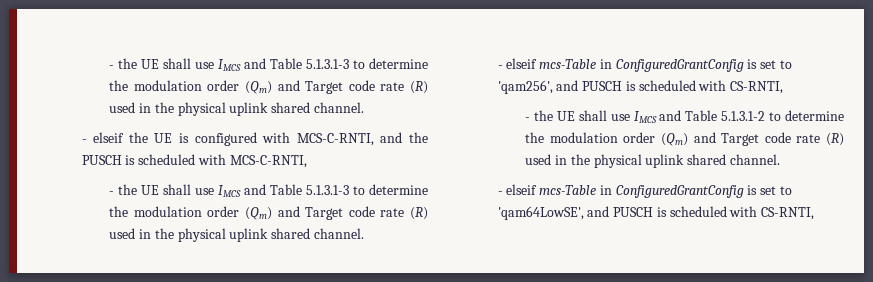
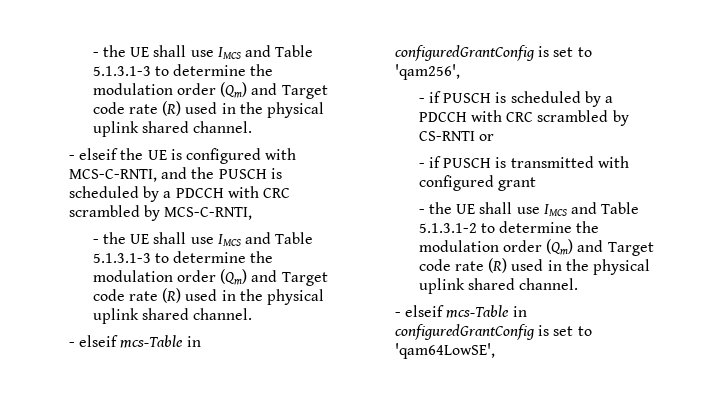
[197,154,226,165] with -> [143,186,290,202] [68,205,161,221] by a PDCCH with CRC scrambled by
[615,59,744,72] ConfiguredGrantConfig -> [394,45,535,61] configuredGrantConfig
[556,80,784,94] and PUSCH is scheduled with CS-RNTI, -> [418,91,613,107] [418,110,629,126] [418,131,495,141] [418,156,629,168] [418,175,537,191] // - if PUSCH is scheduled by a PDCCH with CRC scrambled by CS-RNTI or // - if PUSCH is transmitted with configured grant
[615,185,744,198] ConfiguredGrantConfig -> [394,324,535,340] configuredGrantConfig
[587,206,815,220] and PUSCH is scheduled with CS-RNTI, -> (495, 351) none

